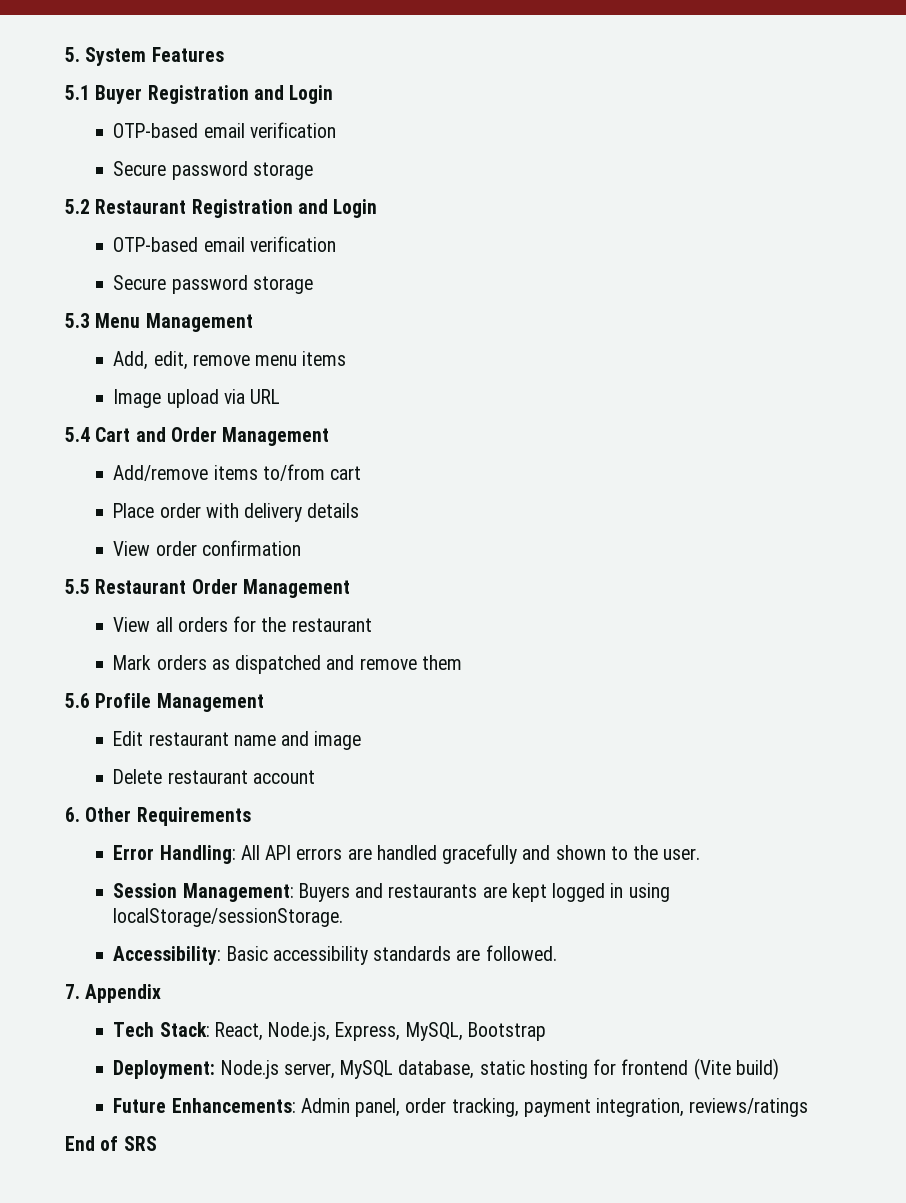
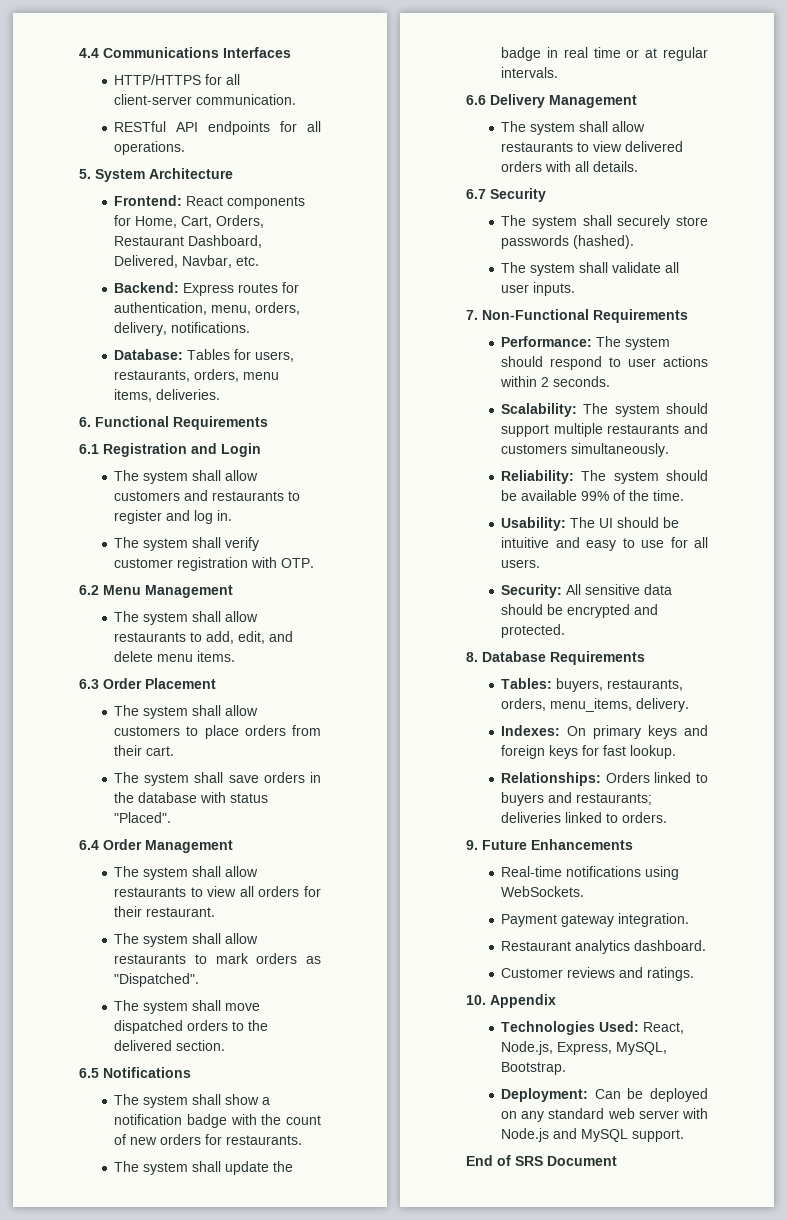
[65,47,224,66] [65,85,334,104] [113,122,336,138] [113,161,313,180] [65,199,378,218] [113,236,336,252] [113,275,313,294] [65,313,253,332] [113,351,347,370] [113,389,281,408] [65,427,330,446] [113,464,362,481] [113,503,360,522] [113,540,301,556] [65,579,350,598] [113,616,372,632] [113,655,462,674] [65,693,264,712] [113,731,362,750] [113,769,315,784] [65,807,251,826] [113,844,701,864] [113,883,670,902] [113,908,344,927] [113,945,557,965] [65,984,80,999] 5. System Features // 5.1 Buyer Registration and Login // OTP-based email verification // Secure password storage // 5.2 Restaurant Registration and Login // OTP-based email verification // Secure password storage // 5.3 Menu Management // Add, edit, remove menu items // Image upload via URL // 5.4 Cart and Order Management // Add/remove items to/from cart // Place order with delivery details // View order confirmation // 5.5 Restaurant Order Management // View all orders for the restaurant // Mark orders as dispatched and remove them // 5.6 Profile Management // Edit restaurant name and image // Delete restaurant account // 6. Other Requirements // Error Handling: All API errors are handled gracefully and shown to the user. // Session Management: Buyers and restaurants are kept logged in using localStorage/sessionStorage. // Accessibility: Basic accessibility standards are followed. // 7. -> [79,47,291,58] [114,74,241,85] [114,94,297,105] [114,121,322,135] [114,141,186,155] [79,168,233,182] [114,195,306,209] [114,215,265,228] [114,235,263,248] [114,255,260,268] [114,282,300,296] [114,302,301,315] [114,322,251,336] [114,349,295,362] [114,369,280,382] [114,389,221,402] [79,416,268,430] [79,443,261,457] [114,470,259,484] [114,490,301,501] [114,510,233,524] [114,537,260,551] [114,557,315,571] [79,585,233,598] [114,611,259,625] [114,631,294,644] [114,651,236,662] [79,678,216,689] [114,705,259,719] [114,725,322,739] [114,745,175,756] [114,772,321,786] [114,792,269,803] [114,812,172,823] [79,839,233,853] [114,866,259,880] [114,886,322,897] [114,906,216,917] [114,933,259,947] [114,953,322,964] [114,973,200,987] [114,1000,261,1014] [114,1020,269,1034] [114,1040,226,1051] [79,1067,191,1078] [114,1094,271,1108] [114,1114,322,1128] [114,1134,303,1145] [114,1161,294,1175] [501,47,708,61] [501,67,559,78] [466,94,637,108] [501,121,646,135] [501,141,684,152] [501,161,639,172] [466,188,546,202] [501,215,708,229] [501,235,635,249] [501,262,680,276] [501,282,576,296] [466,309,688,323] [501,336,671,350] [501,356,708,370] [500,376,611,387] [501,403,708,417] [501,423,708,437] [501,443,670,457] [501,470,708,484] [501,490,685,501] [501,517,680,531] [501,537,708,551] [501,559,541,568] [501,584,673,598] [501,604,659,618] [501,624,566,638] [466,651,645,665] [501,678,684,692] [501,698,690,712] [501,725,708,739] [501,745,677,759] [501,772,708,786] [501,792,653,806] [501,812,668,823] [466,839,633,850] [501,866,680,880] [501,886,585,897] [501,913,690,927] [501,940,707,954] [501,967,695,981] [466,995,486,1005] 4.4 Communications Interfaces // HTTP/HTTPS for all client-server communication. // RESTful API endpoints for all operations. // 5. System Architecture // Frontend: React components for Home, Cart, Orders, Restaurant Dashboard, Delivered, Navbar, etc. // Backend: Express routes for authentication, menu, orders, delivery, notifications. // Database: Tables for users, restaurants, orders, menu items, deliveries. // 6. Functional Requirements // 6.1 Registration and Login // The system shall allow customers and restaurants to register and log in. // The system shall verify customer registration with OTP. // 6.2 Menu Management // The system shall allow restaurants to add, edit, and delete menu items. // 6.3 Order Placement // The system shall allow customers to place orders from their cart. // The system shall save orders in the database with status "Placed". // 6.4 Order Management // The system shall allow restaurants to view all orders for their restaurant. // The system shall allow restaurants to mark orders as "Dispatched". // The system shall move dispatched orders to the delivered section. // 6.5 Notifications // The system shall show a notification badge with the count of new orders for restaurants. // The system shall update the badge in real time or at regular intervals. // 6.6 Delivery Management // The system shall allow restaurants to view delivered orders with all details. // 6.7 Security // The system shall securely store passwords (hashed). // The system shall validate all user inputs. // 7. Non-Functional Requirements // Performance: The system should respond to user actions within 2 seconds. // Scalability: The system should support multiple restaurants and customers simultaneously. // Reliability: The system should be available 99% of the time. // Usability: The UI should be intuitive and easy to use for all users. // Security: All sensitive data should be encrypted and protected. // 8. Database Requirements // Tables: buyers, restaurants, orders, menu_items, delivery. // Indexes: On primary keys and foreign keys for fast lookup. // Relationships: Orders linked to buyers and restaurants; deliveries linked to orders. // 9. Future Enhancements // Real-time notifications using WebSockets. // Payment gateway integration. // Restaurant analytics dashboard. // Customer reviews and ratings. // 10.
[113,1022,210,1037] Tech Stack: -> [501,1021,640,1035] Technologies Used:
[467,1022,546,1041] Bootstrap -> [501,1062,567,1075] Bootstrap.
[220,1058,779,1080] [113,1098,809,1117] Node.js server, MySQL database, static hosting for frontend (Vite build) // Future Enhancements: Admin panel, order tracking, payment integration, reviews/ratings -> [594,1088,708,1102] [501,1108,708,1122] [501,1128,685,1142] Can be deployed on any standard web server with Node.js and MySQL support.
(157, 1143) none -> [547,1156,617,1166] Document

